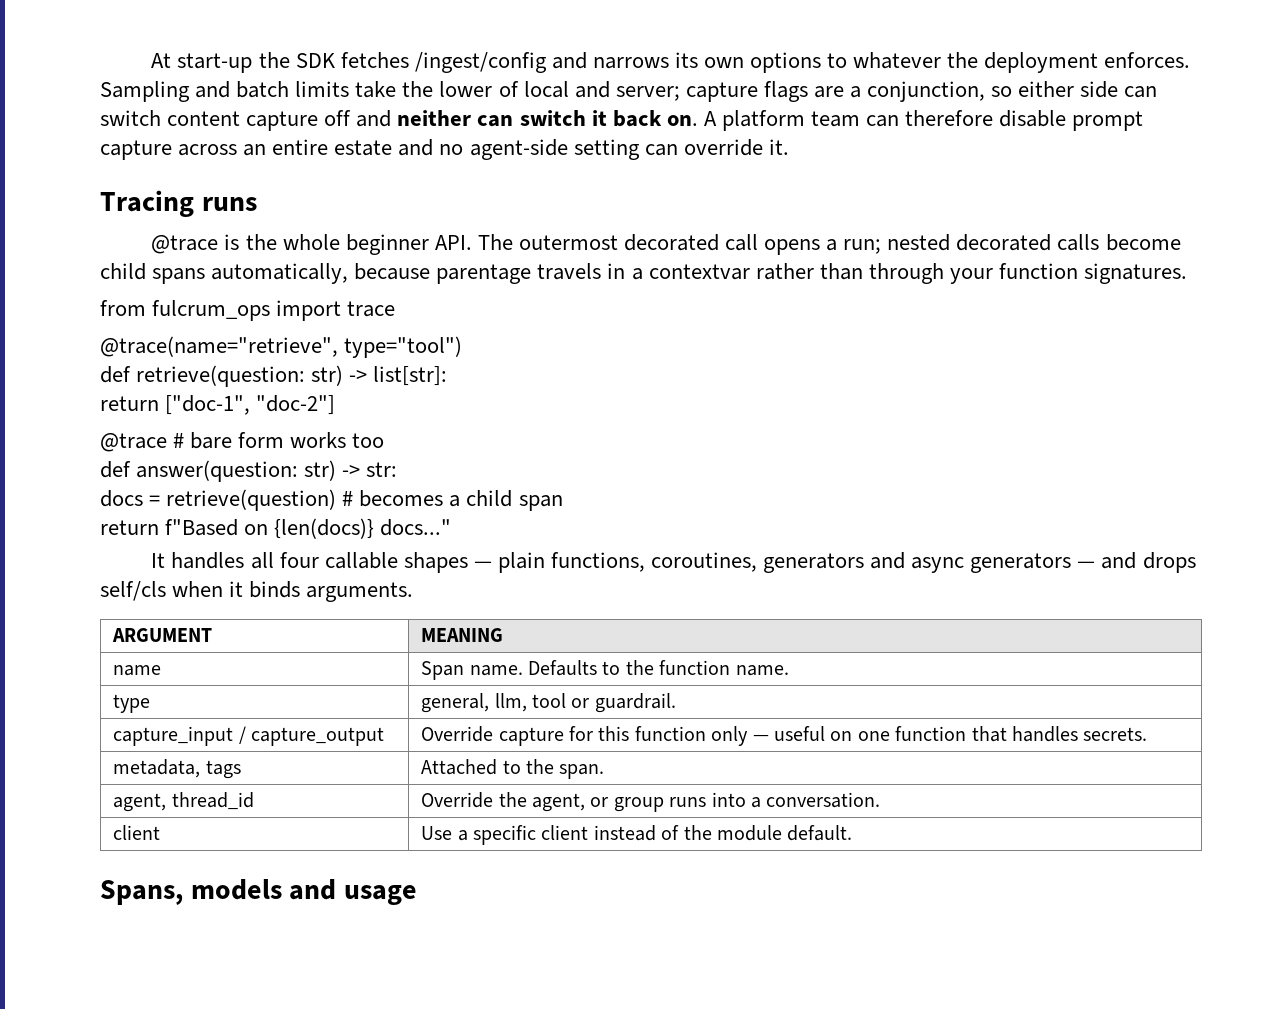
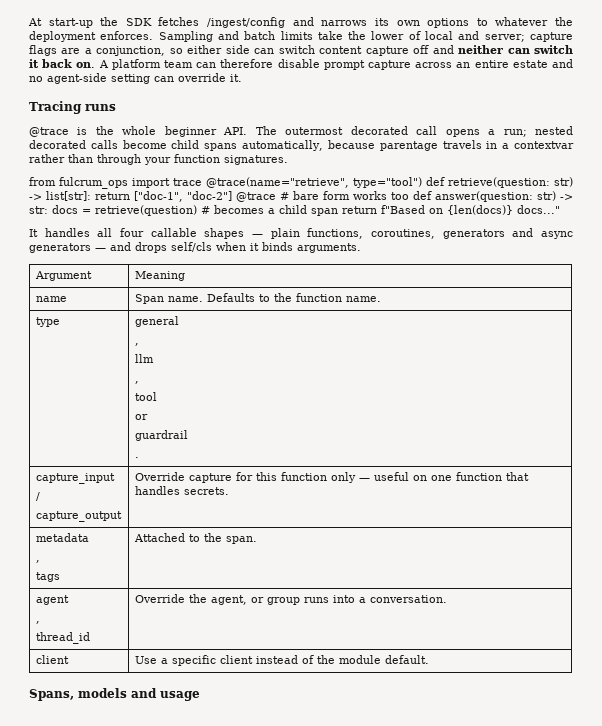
(396, 309) // -> (202, 182) none
(463, 347) // -> (422, 182) none
(448, 376) // -> (91, 196) none
(336, 405) // -> (232, 196) none
(385, 440) // -> (409, 196) none
(398, 469) // -> (48, 210) none
(563, 503) // -> (338, 212) none
[112,628,213,642] [421,628,504,642] ARGUMENT | MEANING -> [34,271,92,281] [134,271,185,281] Argument | Meaning
[421,693,527,713] general, llm, -> [134,316,179,327] [134,343,139,346] [134,354,154,363] [134,381,139,384] general // , // llm // , //
[571,693,676,713] or guardrail. -> [134,414,148,420] [134,430,188,441] [134,457,139,458] // or // guardrail // .
(234, 736) none -> (115, 478) //
(246, 735) none -> (40, 496) //
[113,759,201,778] metadata, -> [35,533,89,542] [35,560,40,563] metadata // , //
[113,793,167,812] agent, -> [35,595,69,605] [35,621,40,624] agent // , //

